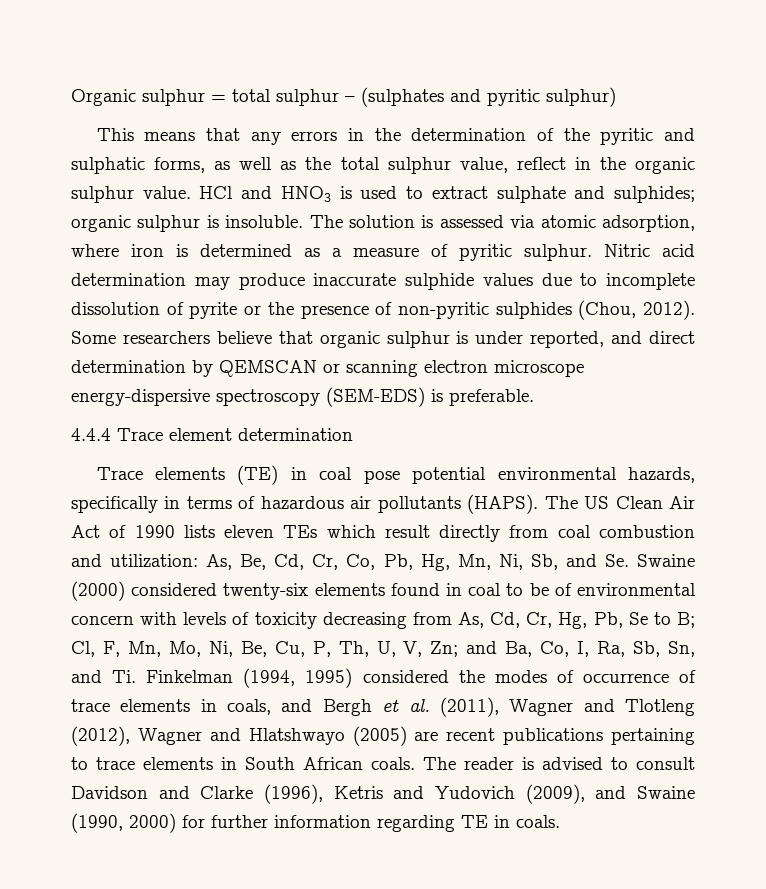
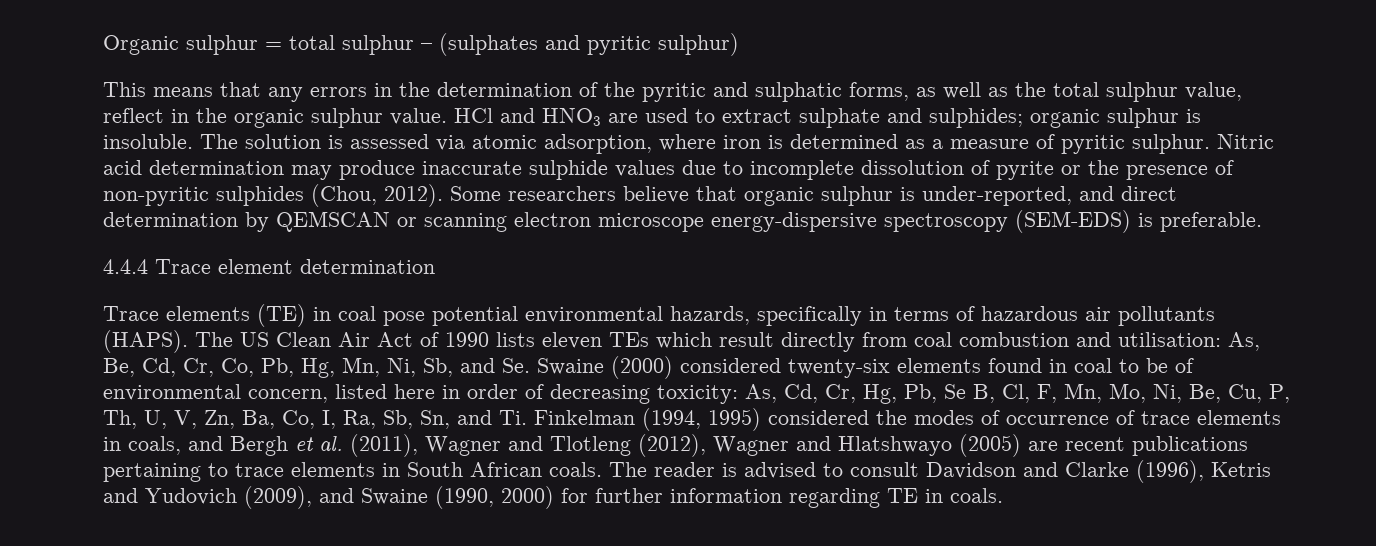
[339,186,352,199] is -> [608,113,638,123] are
[475,331,605,348] under reported, -> [922,186,1072,206] under-reported,
[110,554,199,567] utilization: -> [1118,332,1221,347] utilisation:
[71,612,452,629] concern with levels of toxicity decreasing from -> [248,384,738,404] concern, listed here in order of decreasing toxicity:
[653,612,695,628] to B; -> [973,384,995,403] B,
[430,641,498,657] Zn; and -> [204,410,235,429] Zn,

